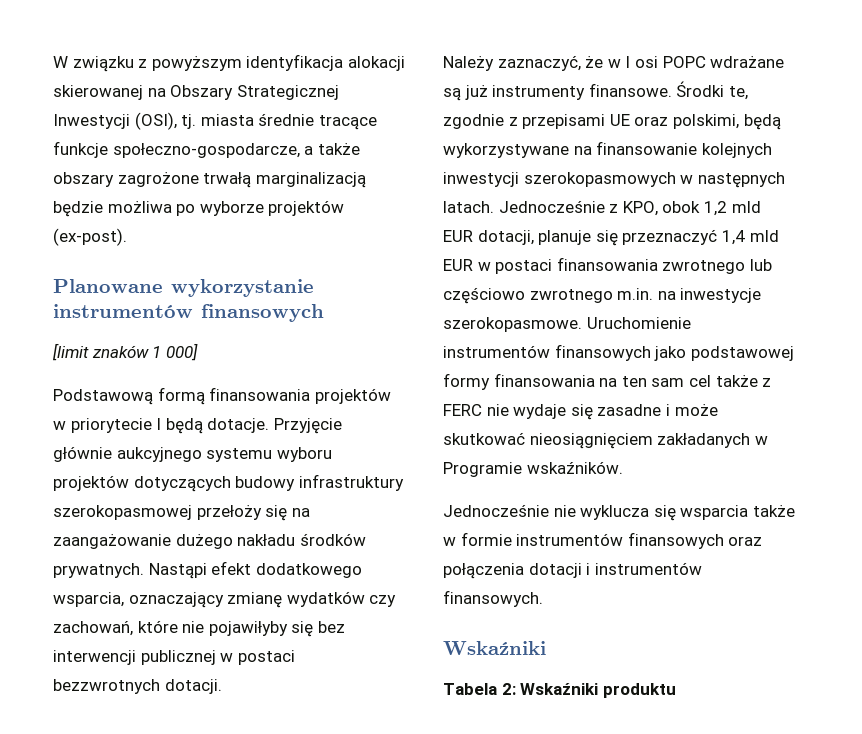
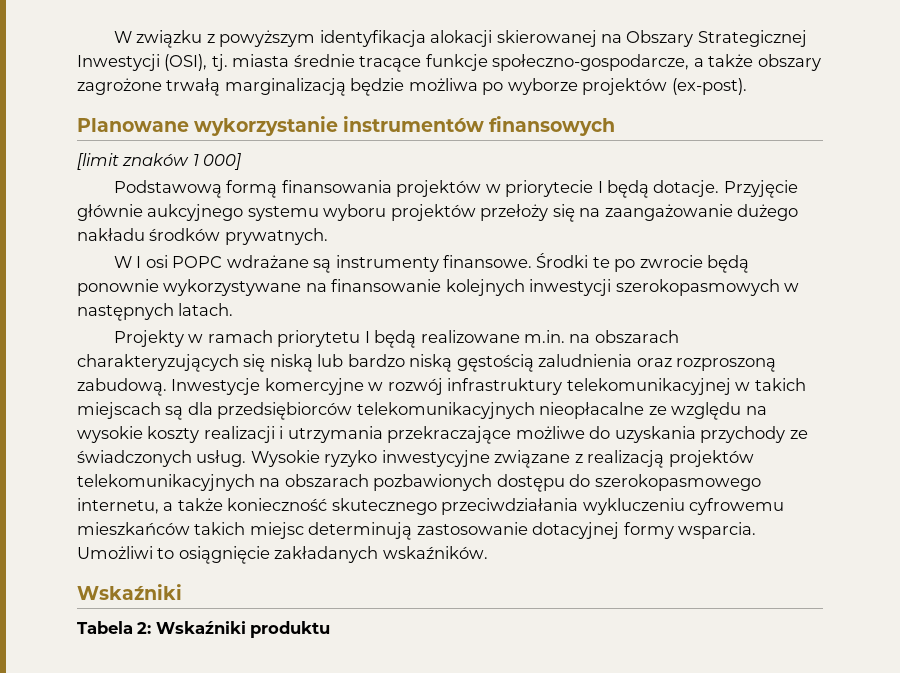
[133,474,404,492] [53,505,192,520] dotyczących budowy infrastruktury szerokopasmowej -> (476, 212) none
[148,561,362,579] [53,591,397,608] [53,620,345,637] [53,650,295,665] [53,679,222,694] [443,55,621,71] Nastąpi efekt dodatkowego wsparcia, oznaczający zmianę wydatków czy zachowań, które nie pojawiłyby się bez interwencji publicznej w postaci bezzwrotnych dotacji. // Należy zaznaczyć, że w -> [113,256,132,268] // W
[464,85,488,100] już -> (332, 266) none
[728,86,748,100] [443,114,781,130] te, zgodnie z przepisami UE oraz polskimi, będą -> [592,255,750,273] [77,279,159,296] te po zwrocie będą ponownie
[498,200,761,216] [443,229,779,246] [443,257,772,274] [443,287,762,304] [443,317,691,332] [443,344,794,361] [443,373,772,390] [443,404,718,420] [443,432,768,449] [443,461,623,477] [443,504,795,521] [443,532,763,549] [443,562,702,579] [443,590,543,607] Jednocześnie z KPO, obok 1,2 mld EUR dotacji, planuje się przeznaczyć 1,4 mld EUR w postaci finansowania zwrotnego lub częściowo zwrotnego m.in. na inwestycje szerokopasmowe. Uruchomienie instrumentów finansowych jako podstawowej formy finansowania na ten sam cel także z FERC nie wydaje się zasadne i może skutkować nieosiągnięciem zakładanych w Programie wskaźników. // Jednocześnie nie wyklucza się wsparcia także w formie instrumentów finansowych oraz połączenia dotacji i instrumentów finansowych. -> [113,330,679,348] [77,354,777,372] [77,378,806,396] [77,402,767,420] [77,426,808,444] [77,450,754,468] [77,474,761,492] [77,498,785,515] [77,522,757,540] [77,546,488,564] // Projekty w ramach priorytetu I będą realizowane m.in. na obszarach charakteryzujących się niską lub bardzo niską gęstością zaludnienia oraz rozproszoną zabudową. Inwestycje komercyjne w rozwój infrastruktury telekomunikacyjnej w takich miejscach są dla przedsiębiorców telekomunikacyjnych nieopłacalne ze względu na wysokie koszty realizacji i utrzymania przekraczające możliwe do uzyskania przychody ze świadczonych usług. Wysokie ryzyko inwestycyjne związane z realizacją projektów telekomunikacyjnych na obszarach pozbawionych dostępu do szerokopasmowego internetu, a także konieczność skutecznego przeciwdziałania wykluczeniu cyfrowemu mieszkańców takich miejsc determinują zastosowanie dotacyjnej formy wsparcia. Umożliwi to osiągnięcie zakładanych wskaźników.

